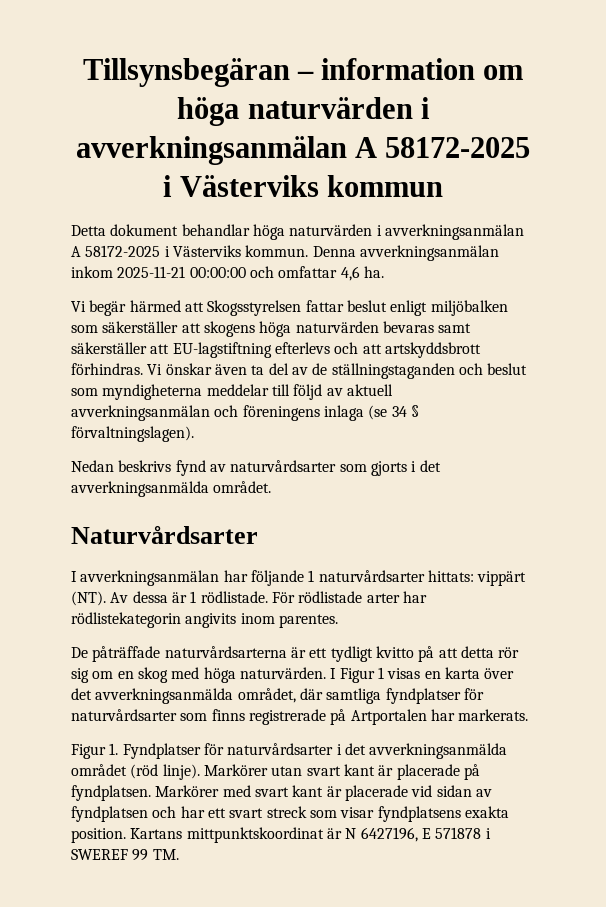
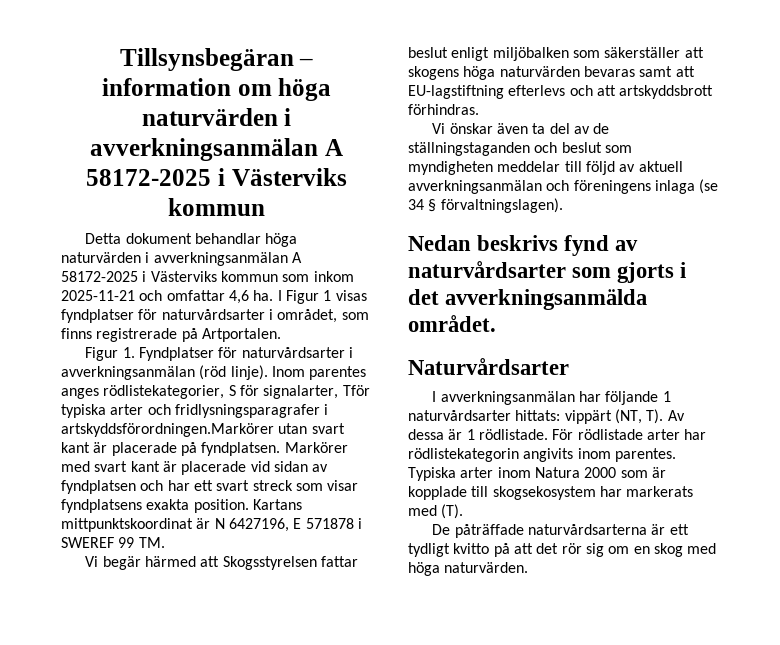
[245,245,499,261] kommun. Denna avverkningsanmälan -> [220,271,310,282] kommun som
[189,267,246,278] 00:00:00 -> (135, 295) none
[71,300,508,316] [71,321,472,337] [71,342,481,358] [71,363,528,379] [71,384,393,400] [71,405,419,421] [71,426,194,442] [71,460,441,476] [71,481,272,497] [71,525,258,544] [71,570,527,586] [71,591,427,606] [71,612,338,628] [71,646,520,662] [71,667,515,683] [71,688,382,704] // Vi begär härmed att Skogsstyrelsen fattar beslut enligt miljöbalken som säkerställer att skogens höga naturvärden bevaras samt säkerställer att EU-lagstiftning efterlevs och att artskyddsbrott förhindras. Vi önskar även ta del av de ställningstaganden och beslut som myndigheterna meddelar till följd av aktuell avverkningsanmälan och föreningens inlaga (se 34 § förvaltningslagen). // Nedan beskrivs fynd av naturvårdsarter som gjorts i det avverkningsanmälda området. // Naturvårdsarter // I avverkningsanmälan har följande 1 naturvårdsarter hittats: vippärt (NT). Av dessa är 1 rödlistade. För rödlistade arter har rödlistekategorin angivits inom parentes. // De påträffade naturvårdsarterna är ett tydligt kvitto på att detta rör sig om en skog med höga naturvärden. I Figur 1 visas en karta över det avverkningsanmälda området, där samtliga -> [277,290,367,304] I Figur 1 visas
(177, 715) none -> [268,309,338,323] i området,
[350,709,529,725] Artportalen har markerats. -> [201,328,281,342] Artportalen.
[344,743,508,759] [71,764,268,780] det avverkningsanmälda området (röd linje). Markörer -> [61,365,367,380] [61,385,370,399] [61,404,329,418] [61,423,274,437] avverkningsanmälan (röd linje). Inom parentes anges rödlistekategorier, S för signalarter, Tför typiska arter och fridlysningsparagrafer i artskyddsförordningen.Markörer
(179, 854) none -> [85,556,358,570] [408,47,704,61] [408,66,695,80] [408,85,714,99] [408,104,479,115] [432,123,610,134] [408,142,632,156] [408,161,683,175] [408,179,719,194] [408,198,563,213] [408,235,639,256] [408,261,687,283] [408,289,648,310] [408,315,496,332] [408,358,569,375] [432,391,671,405] [408,409,685,424] [408,429,707,440] [408,448,676,462] [408,467,666,481] [408,486,694,500] [408,504,464,519] [432,524,689,538] [408,543,717,557] [408,562,529,576] // Vi begär härmed att Skogsstyrelsen fattar beslut enligt miljöbalken som säkerställer att skogens höga naturvärden bevaras samt att EU-lagstiftning efterlevs och att artskyddsbrott förhindras. // Vi önskar även ta del av de ställningstaganden och beslut som myndigheten meddelar till följd av aktuell avverkningsanmälan och föreningens inlaga (se 34 § förvaltningslagen). // Nedan beskrivs fynd av naturvårdsarter som gjorts i det avverkningsanmälda området. // Naturvårdsarter // I avverkningsanmälan har följande 1 naturvårdsarter hittats: vippärt (NT, T). Av dessa är 1 rödlistade. För rödlistade arter har rödlistekategorin angivits inom parentes. Typiska arter inom Natura 2000 som är kopplade till skogsekosystem har markerats med (T). // De påträffade naturvårdsarterna är ett tydligt kvitto på att det rör sig om en skog med höga naturvärden.

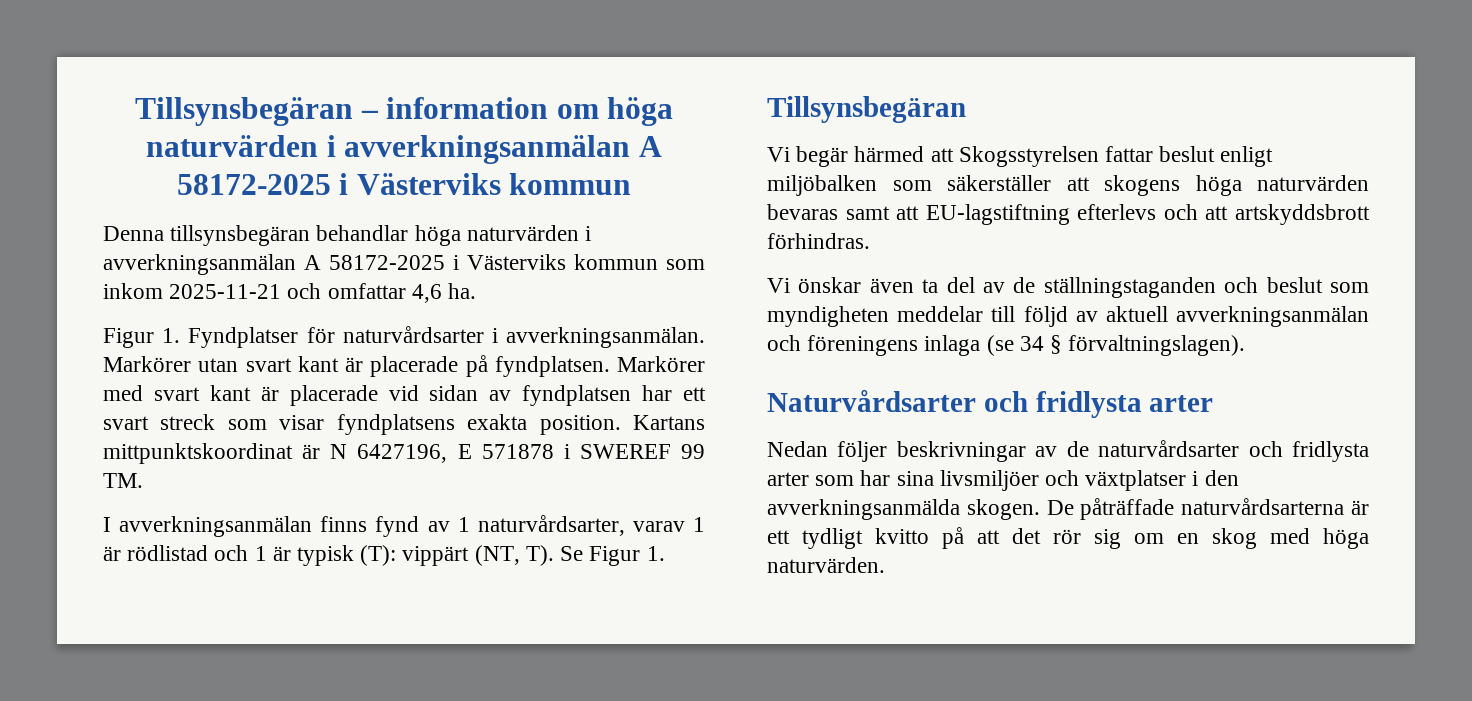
[85,233,192,244] Detta dokument -> [103,225,311,246] Denna tillsynsbegäran
[277,290,367,304] [61,309,369,323] [61,328,281,342] I Figur 1 visas fyndplatser för naturvårdsarter i området, som finns registrerade på Artportalen. -> (477, 291) none
[61,365,367,380] [61,385,370,399] [61,404,329,418] [61,423,274,437] avverkningsanmälan (röd linje). Inom parentes anges rödlistekategorier, S för signalarter, Tför typiska arter och fridlysningsparagrafer i artskyddsförordningen.Markörer -> [506,327,705,348] [103,356,191,372] avverkningsanmälan. Markörer
[140,480,164,491] och -> (632, 395) none
(165, 542) none -> [103,515,705,537] [103,545,665,566] [767,96,966,123] // I avverkningsanmälan finns fynd av 1 naturvårdsarter, varav 1 är rödlistad och 1 är typisk (T): vippärt (NT, T). Se Figur 1. // Tillsynsbegäran
[408,235,639,256] [408,261,687,283] [408,289,648,310] [408,315,496,332] [408,358,569,375] [432,391,671,405] [408,409,685,424] [408,429,707,440] [408,448,676,462] [408,467,666,481] [408,486,694,500] [408,504,464,519] Nedan beskrivs fynd av naturvårdsarter som gjorts i det avverkningsanmälda området. // Naturvårdsarter // I avverkningsanmälan har följande 1 naturvårdsarter hittats: vippärt (NT, T). Av dessa är 1 rödlistade. För rödlistade arter har rödlistekategorin angivits inom parentes. Typiska arter inom Natura 2000 som är kopplade till skogsekosystem har markerats med (T). // -> [767,389,1214,418] [767,440,1369,462] [767,470,1239,491] [767,499,1040,520] Naturvårdsarter och fridlysta arter // Nedan följer beskrivningar av de naturvårdsarter och fridlysta arter som har sina livsmiljöer och växtplatser i den avverkningsanmälda skogen.

